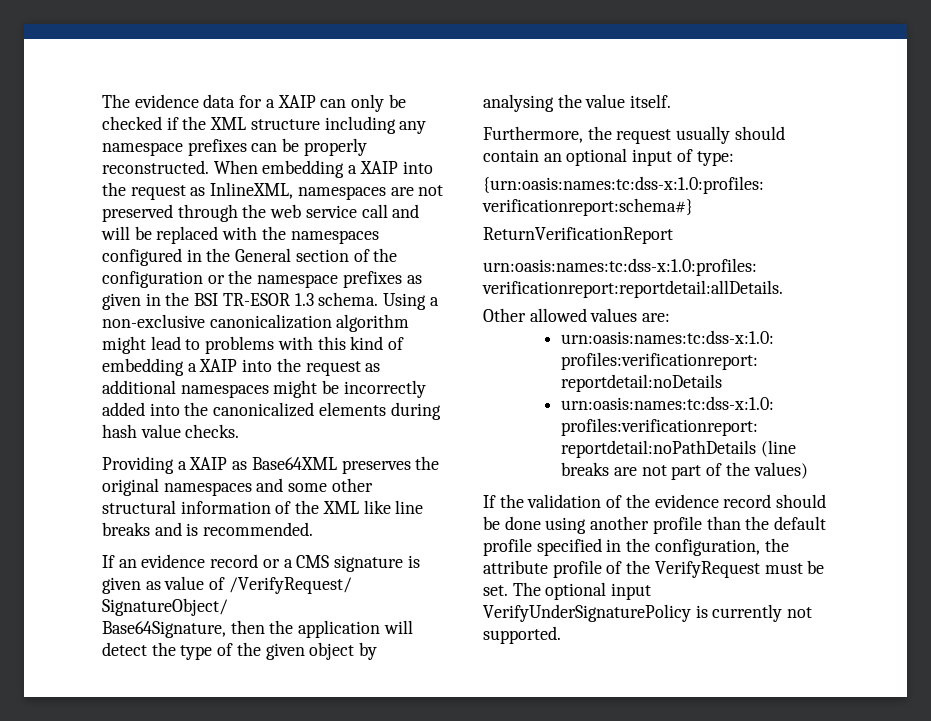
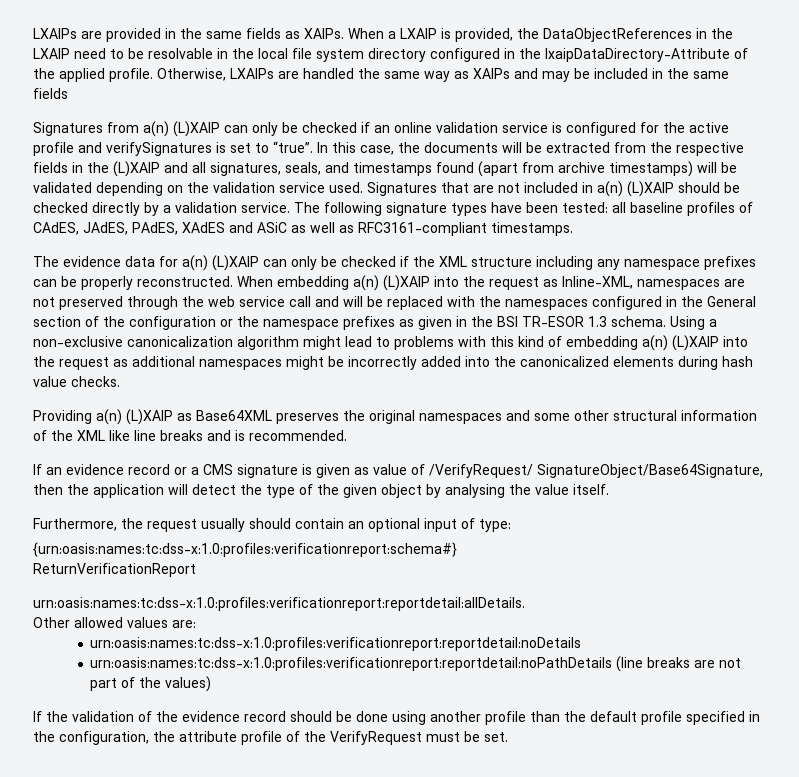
(102, 101) none -> [33,28,733,42] [33,48,748,62] [33,68,729,82] [33,88,68,99] [33,121,729,137] [33,141,744,156] [33,161,737,177] [33,181,740,197] [33,202,753,216] [33,222,573,236] LXAIPs are provided in the same fields as XAIPs. When a LXAIP is provided, the DataObjectReferences in the LXAIP need to be resolvable in the local file system directory configured in the lxaipDataDirectory-Attribute of the applied profile. Otherwise, LXAIPs are handled the same way as XAIPs and may be included in the same fields // Signatures from a(n) (L)XAIP can only be checked if an online validation service is configured for the active profile and verifySignatures is set to “true”. In this case, the documents will be extracted from the respective fields in the (L)XAIP and all signatures, seals, and timestamps found (apart from archive timestamps) will be validated depending on the validation service used. Signatures that are not included in a(n) (L)XAIP should be checked directly by a validation service. The following signature types have been tested: all baseline profiles of CAdES, JAdES, PAdES, XAdES and ASiC as well as RFC3161-compliant timestamps. //
[265,95,316,108] a XAIP -> [182,255,259,271] a(n) (L)XAIP
[348,161,433,174] [102,182,294,200] a XAIP into the request as InlineXML, -> [353,275,633,291] a(n) (L)XAIP into the request as Inline-XML,
[187,359,238,372] a XAIP -> [642,335,719,351] a(n) (L)XAIP
[177,457,228,470] a XAIP -> [96,409,173,425] a(n) (L)XAIP
[102,598,228,616] [102,621,226,638] SignatureObject/ // Base64Signature, -> [537,464,763,478] SignatureObject/Base64Signature,
[512,582,652,600] [483,604,813,622] [483,626,561,644] The optional input VerifyUnderSignaturePolicy is currently not supported. -> (508, 737) none

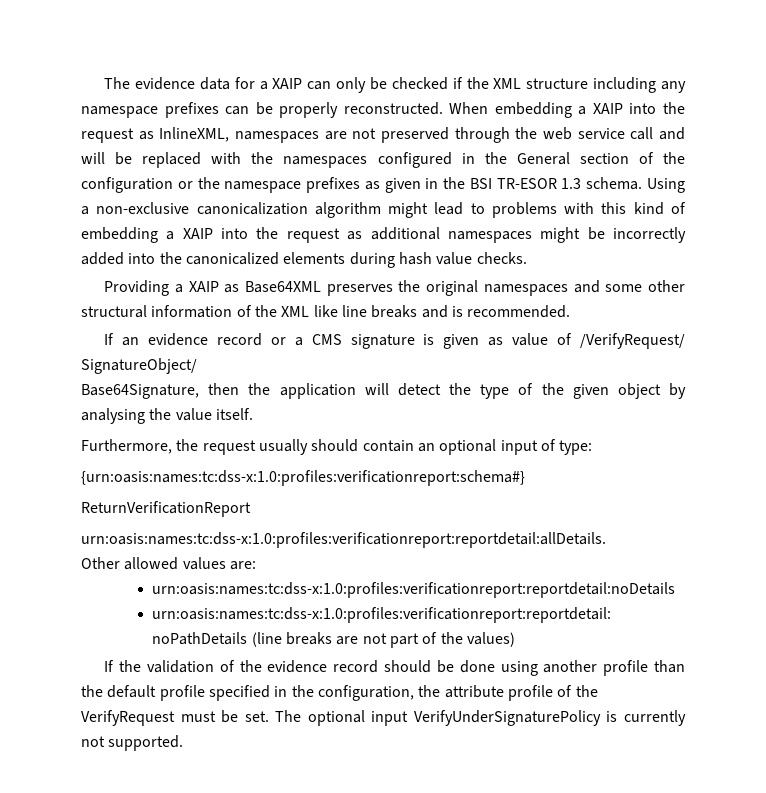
[33,28,733,42] [33,48,748,62] [33,68,729,82] [33,88,68,99] [33,121,729,137] [33,141,744,156] [33,161,737,177] [33,181,740,197] [33,202,753,216] [33,222,573,236] LXAIPs are provided in the same fields as XAIPs. When a LXAIP is provided, the DataObjectReferences in the LXAIP need to be resolvable in the local file system directory configured in the lxaipDataDirectory-Attribute of the applied profile. Otherwise, LXAIPs are handled the same way as XAIPs and may be included in the same fields // Signatures from a(n) (L)XAIP can only be checked if an online validation service is configured for the active profile and verifySignatures is set to “true”. In this case, the documents will be extracted from the respective fields in the (L)XAIP and all signatures, seals, and timestamps found (apart from archive timestamps) will be validated depending on the validation service used. Signatures that are not included in a(n) (L)XAIP should be checked directly by a validation service. The following signature types have been tested: all baseline profiles of CAdES, JAdES, PAdES, XAdES and ASiC as well as RFC3161-compliant timestamps. // -> (104, 83) none
[182,255,259,271] a(n) (L)XAIP -> [259,78,303,90] a XAIP
[353,275,633,291] a(n) (L)XAIP into the request as Inline-XML, -> [578,102,685,115] [81,127,230,143] a XAIP into the request as InlineXML,
[642,335,719,351] a(n) (L)XAIP -> [166,228,213,240] a XAIP
[96,409,173,425] a(n) (L)XAIP -> [174,281,219,293] a XAIP
[537,464,763,478] SignatureObject/Base64Signature, -> [81,358,197,374] [81,384,199,399] SignatureObject/ // Base64Signature,
(508, 737) none -> [275,710,686,726] [81,735,184,751] The optional input VerifyUnderSignaturePolicy is currently not supported.

